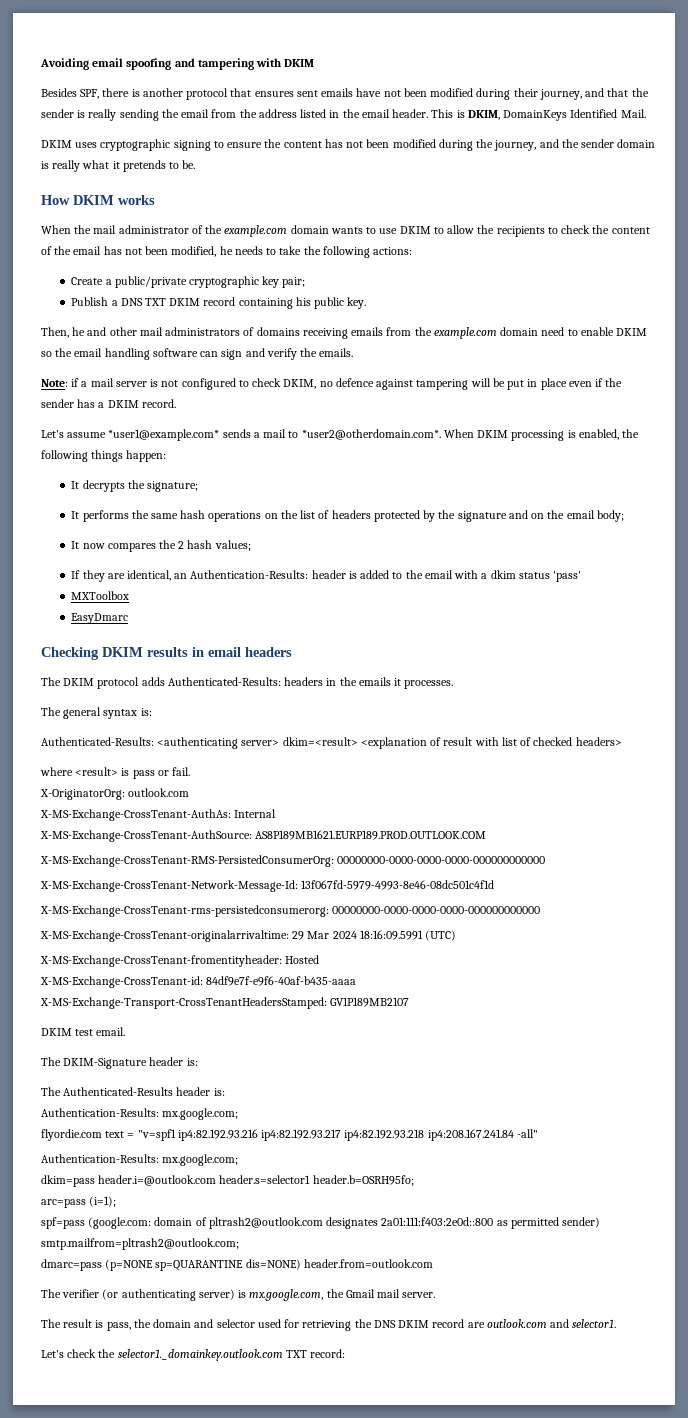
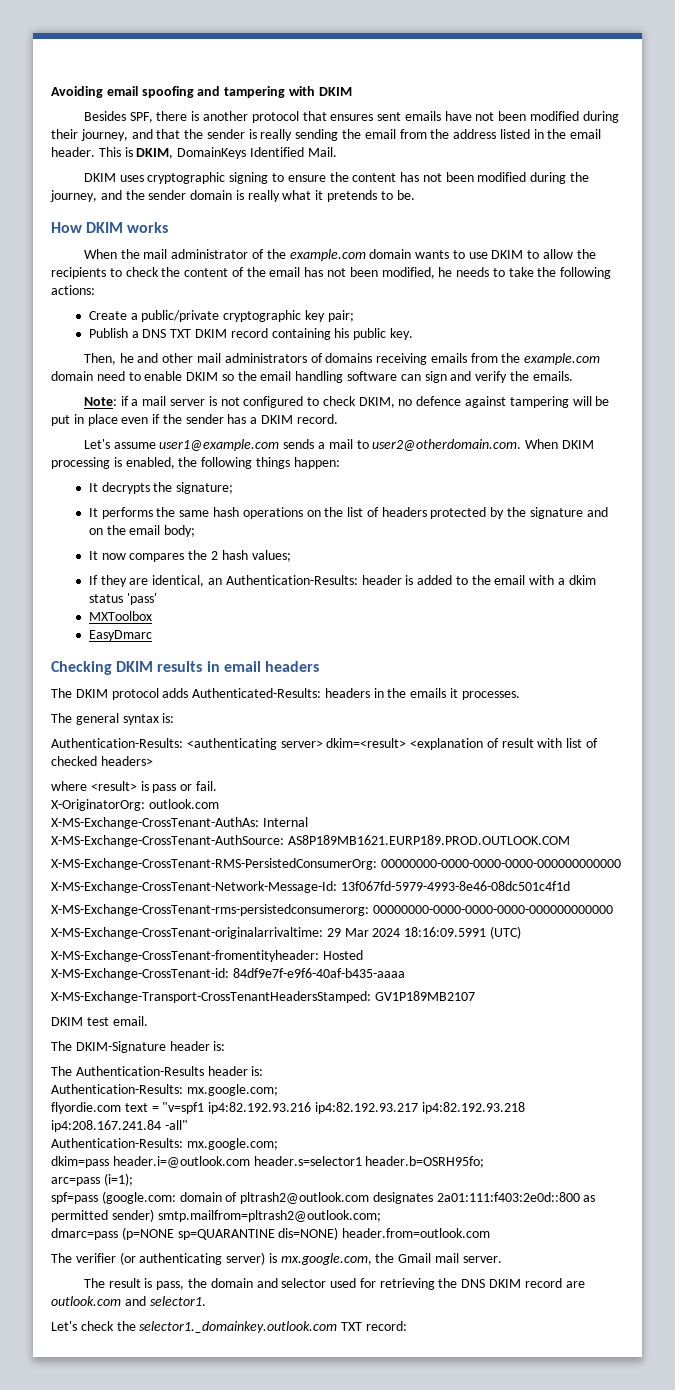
[108,429,220,441] *user1@example.com* -> [159,439,280,451] user1@example.com
[301,429,441,440] *user2@otherdomain.com*. -> [372,439,522,451] user2@otherdomain.com.
[41,737,154,746] Authenticated-Results: -> [51,738,183,748] Authentication-Results:
[63,1087,174,1096] Authenticated-Results -> [75,1066,204,1076] Authentication-Results

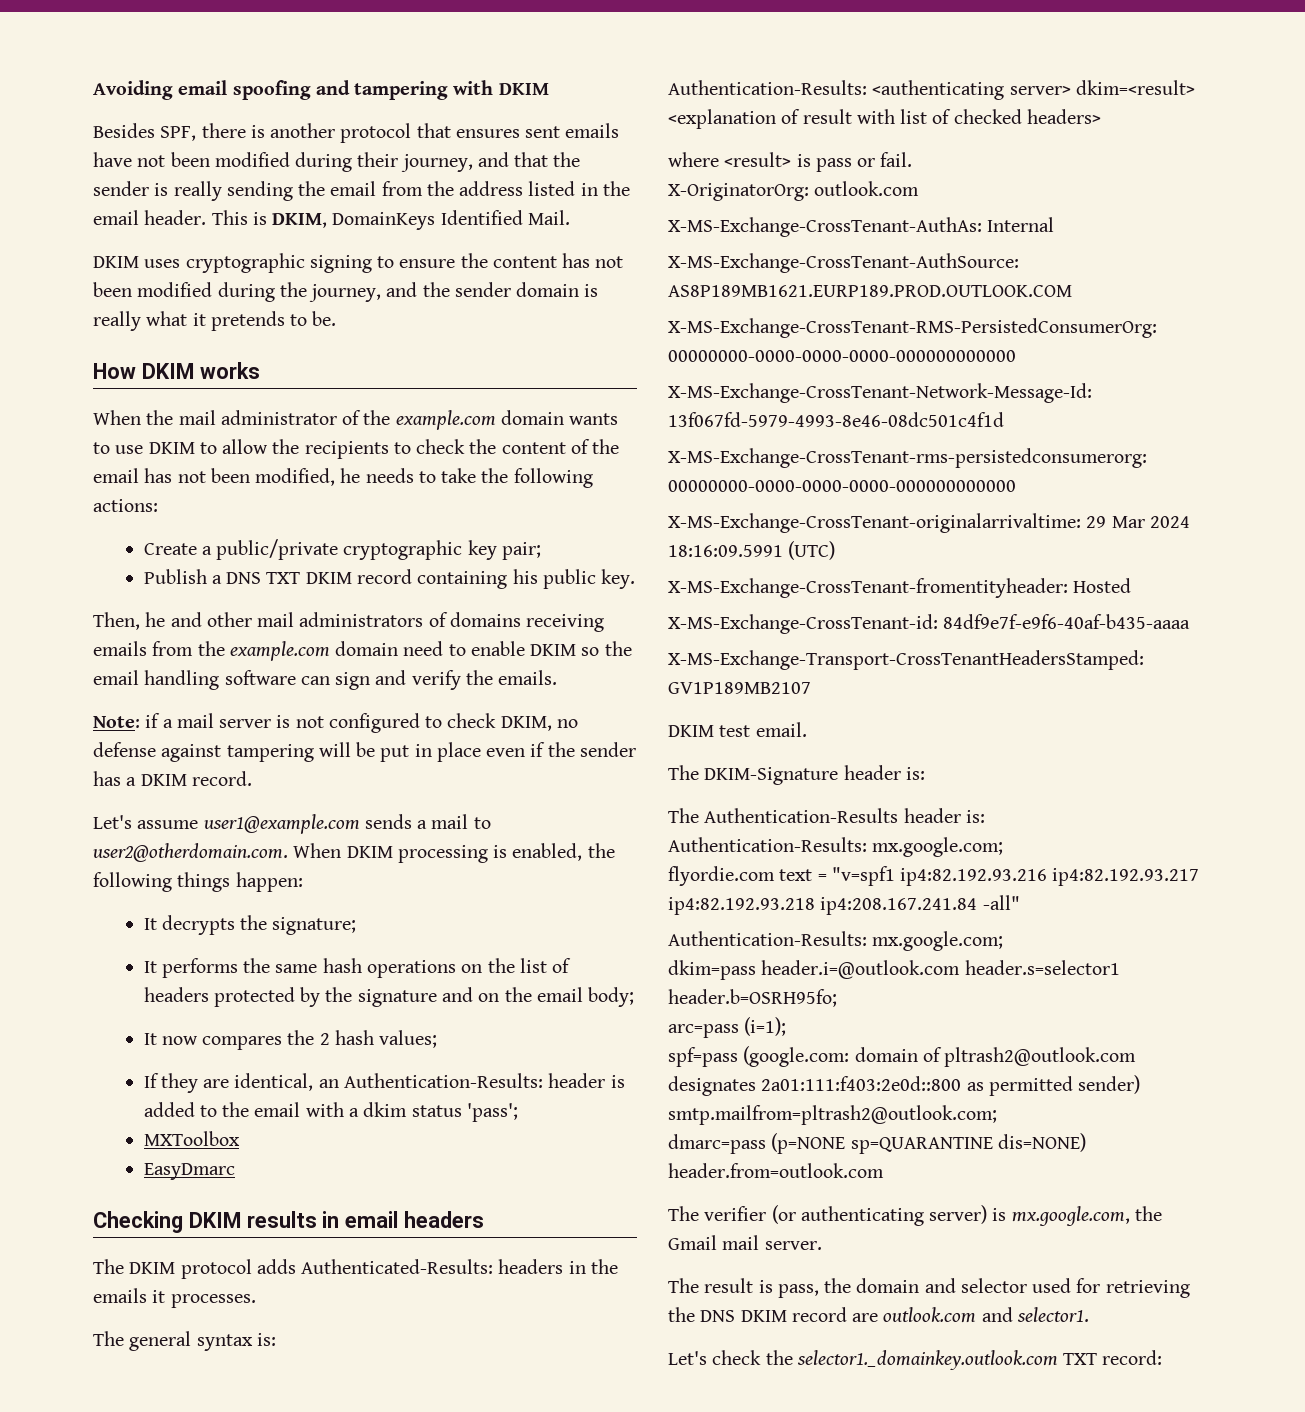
[416,396,462,406] defence -> [93,742,156,757] defense
[126,593,157,605] 'pass' -> [466,1103,518,1122] 'pass';

